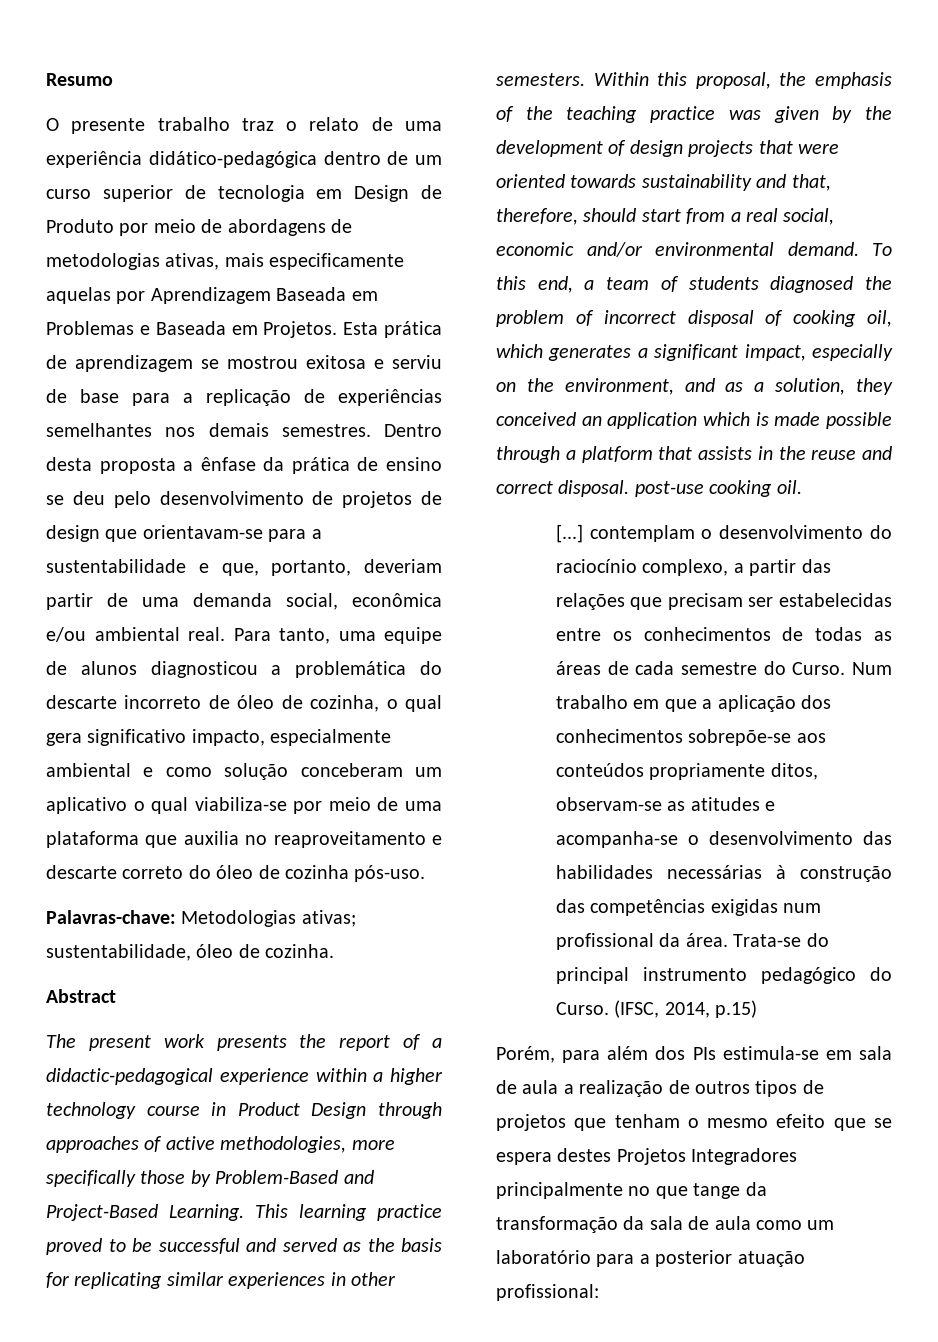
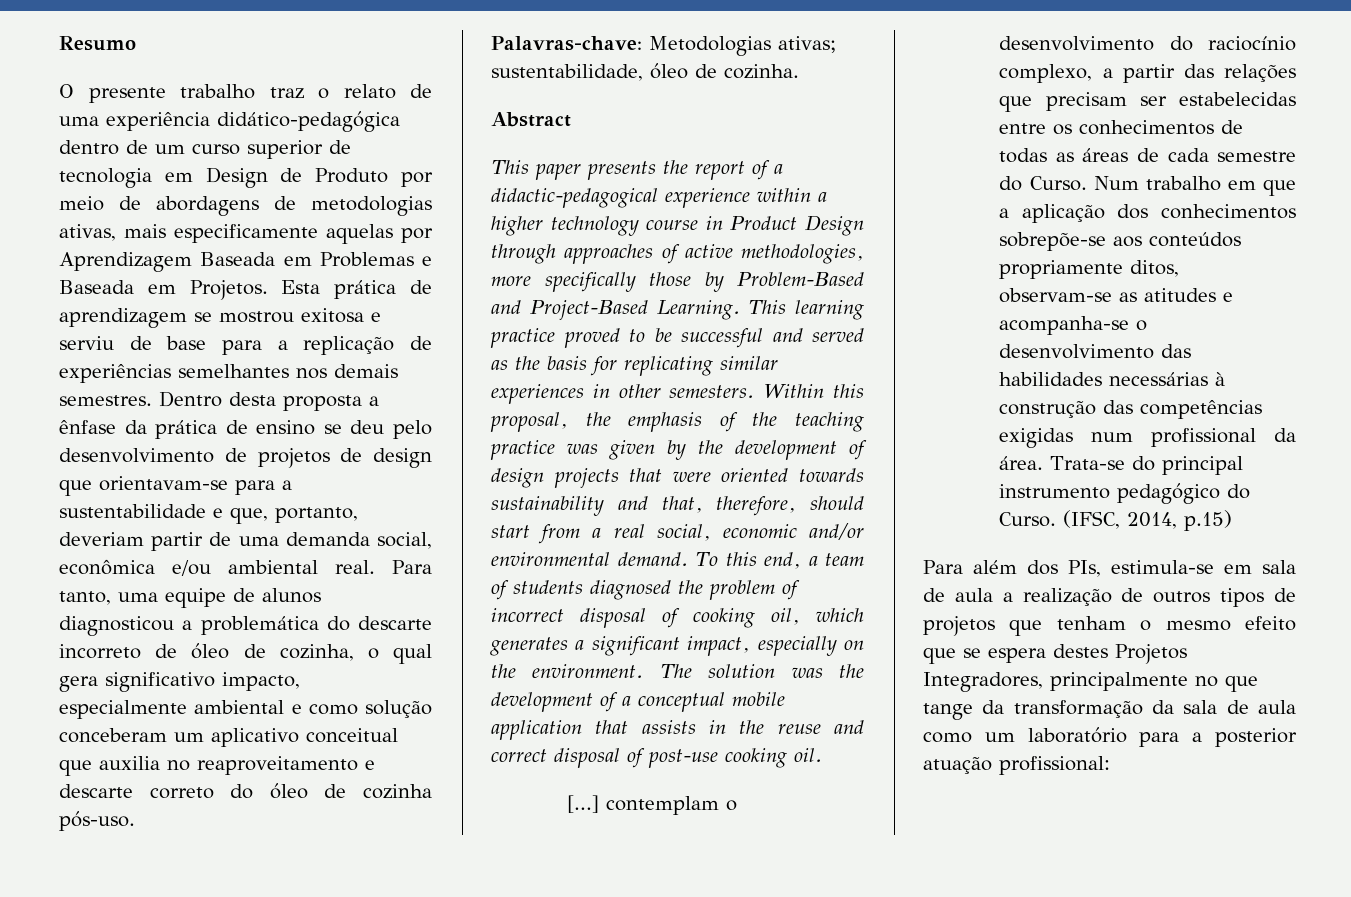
[133,797,442,814] [46,831,139,848] o qual viabiliza-se por meio de uma plataforma -> [306,728,398,743] conceitual
[46,1034,205,1051] The present work -> [491,160,581,180] This paper
[564,378,893,395] [496,412,892,429] [496,446,653,463] environment, and as a solution, they conceived an application which is made possible through a platform -> [532,664,864,678] [491,692,785,712] [491,720,582,740] environment. The solution was the development of a conceptual mobile application
[558,480,630,497] disposal. -> [554,748,645,768] disposal of
[496,1046,601,1063] Porém, para -> [923,560,963,574] Para
[692,1047,716,1060] PIs -> [1067,560,1101,577] PIs,
[691,1148,798,1165] Integradores -> [923,672,1043,692] Integradores,

